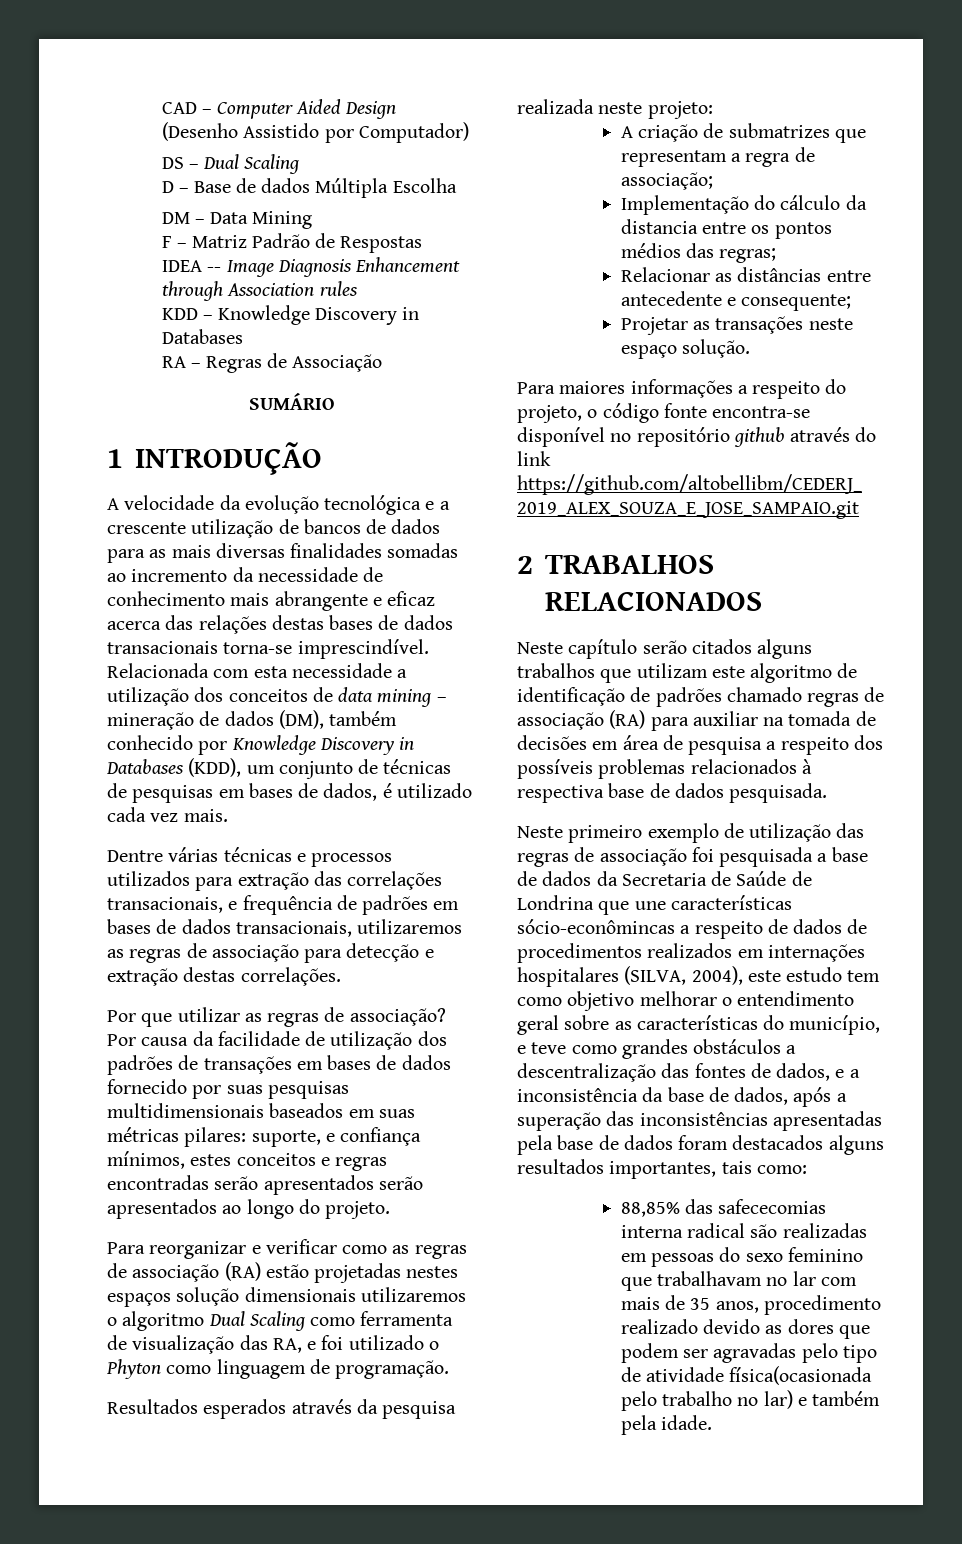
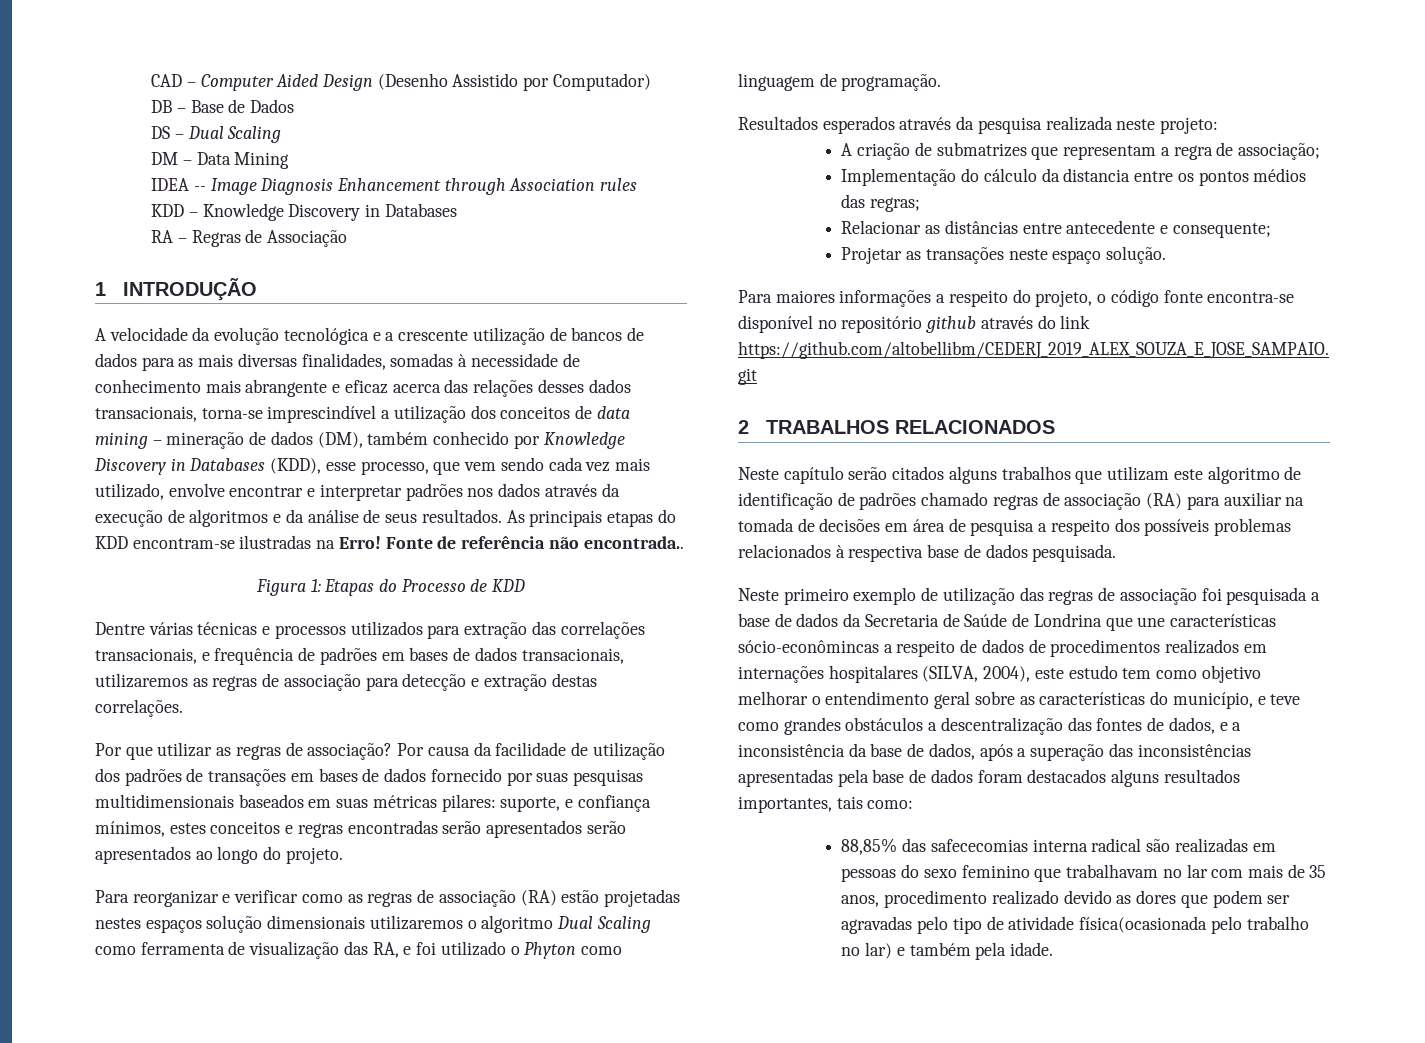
(469, 132) none -> [151,99,295,113] // DB – Base de Dados
[162,178,457,198] [162,211,312,229] [162,233,423,253] D – Base de dados Múltipla Escolha // DM – Data Mining // F – Matriz Padrão de Respostas -> [151,152,290,169] DM – Data Mining
[248,392,335,410] // SUMÁRIO -> (348, 238) none
[290,543,459,558] [107,567,254,582] finalidades somadas ao incremento da -> [301,353,468,370] finalidades, somadas à
[271,615,453,630] [107,639,429,659] [107,663,392,678] destas bases de dados transacionais torna-se imprescindível. Relacionada com esta necessidade -> [537,379,631,393] [95,405,377,423] desses dados transacionais, torna-se imprescindível
[246,759,452,779] [107,783,472,803] [107,807,228,822] um conjunto de técnicas de pesquisas em bases de dados, é utilizado cada vez mais. -> [325,457,650,475] [95,483,620,501] [95,509,676,527] [95,535,684,549] [255,579,526,596] esse processo, que vem sendo cada vez mais utilizado, envolve encontrar e interpretar padrões nos dados através da execução de algoritmos e da análise de seus resultados. As principais etapas do KDD encontram-se ilustradas na Erro! Fonte de referência não encontrada.. // Figura 1: Etapas do Processo de KDD

